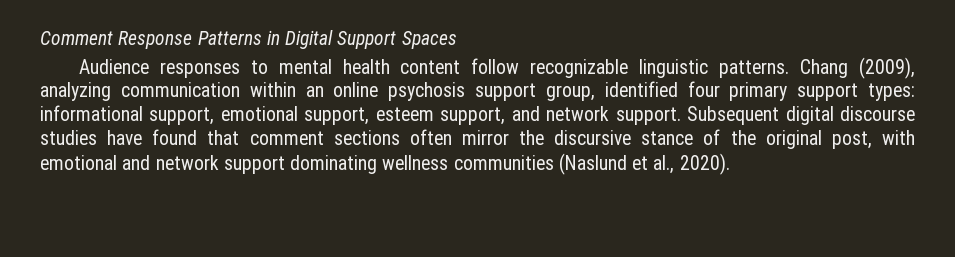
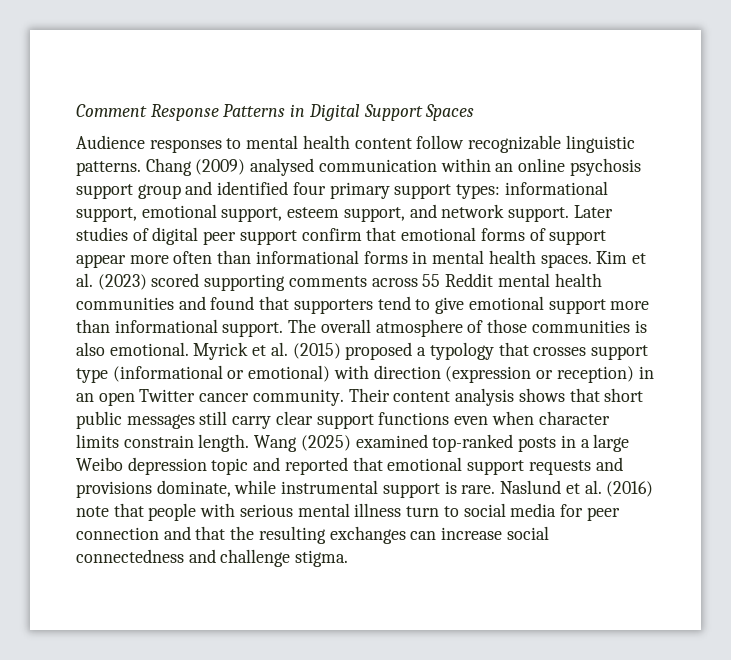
[859,57,916,79] [40,82,111,101] (2009), analyzing -> [195,158,315,176] (2009) analysed
[545,85,595,101] group, -> [137,181,213,199] group and
[687,106,915,125] [40,129,915,149] [40,153,730,175] Subsequent digital discourse studies have found that comment sections often mirror the discursive stance of the original post, with emotional and network support dominating wellness communities (Naslund et al., 2020). -> [573,205,613,218] [76,227,607,245] [76,250,646,268] [76,273,602,291] [76,296,650,314] [76,319,647,337] [76,342,648,360] [76,365,654,383] [76,388,644,406] [76,411,610,429] [76,434,630,452] [76,457,623,475] [76,480,654,498] [76,503,620,521] [76,526,549,544] [76,549,349,567] Later studies of digital peer support confirm that emotional forms of support appear more often than informational forms in mental health spaces. Kim et al. (2023) scored supporting comments across 55 Reddit mental health communities and found that supporters tend to give emotional support more than informational support. The overall atmosphere of those communities is also emotional. Myrick et al. (2015) proposed a typology that crosses support type (informational or emotional) with direction (expression or reception) in an open Twitter cancer community. Their content analysis shows that short public messages still carry clear support functions even when character limits constrain length. Wang (2025) examined top-ranked posts in a large Weibo depression topic and reported that emotional support requests and provisions dominate, while instrumental support is rare. Naslund et al. (2016) note that people with serious mental illness turn to social media for peer connection and that the resulting exchanges can increase social connectedness and challenge stigma.

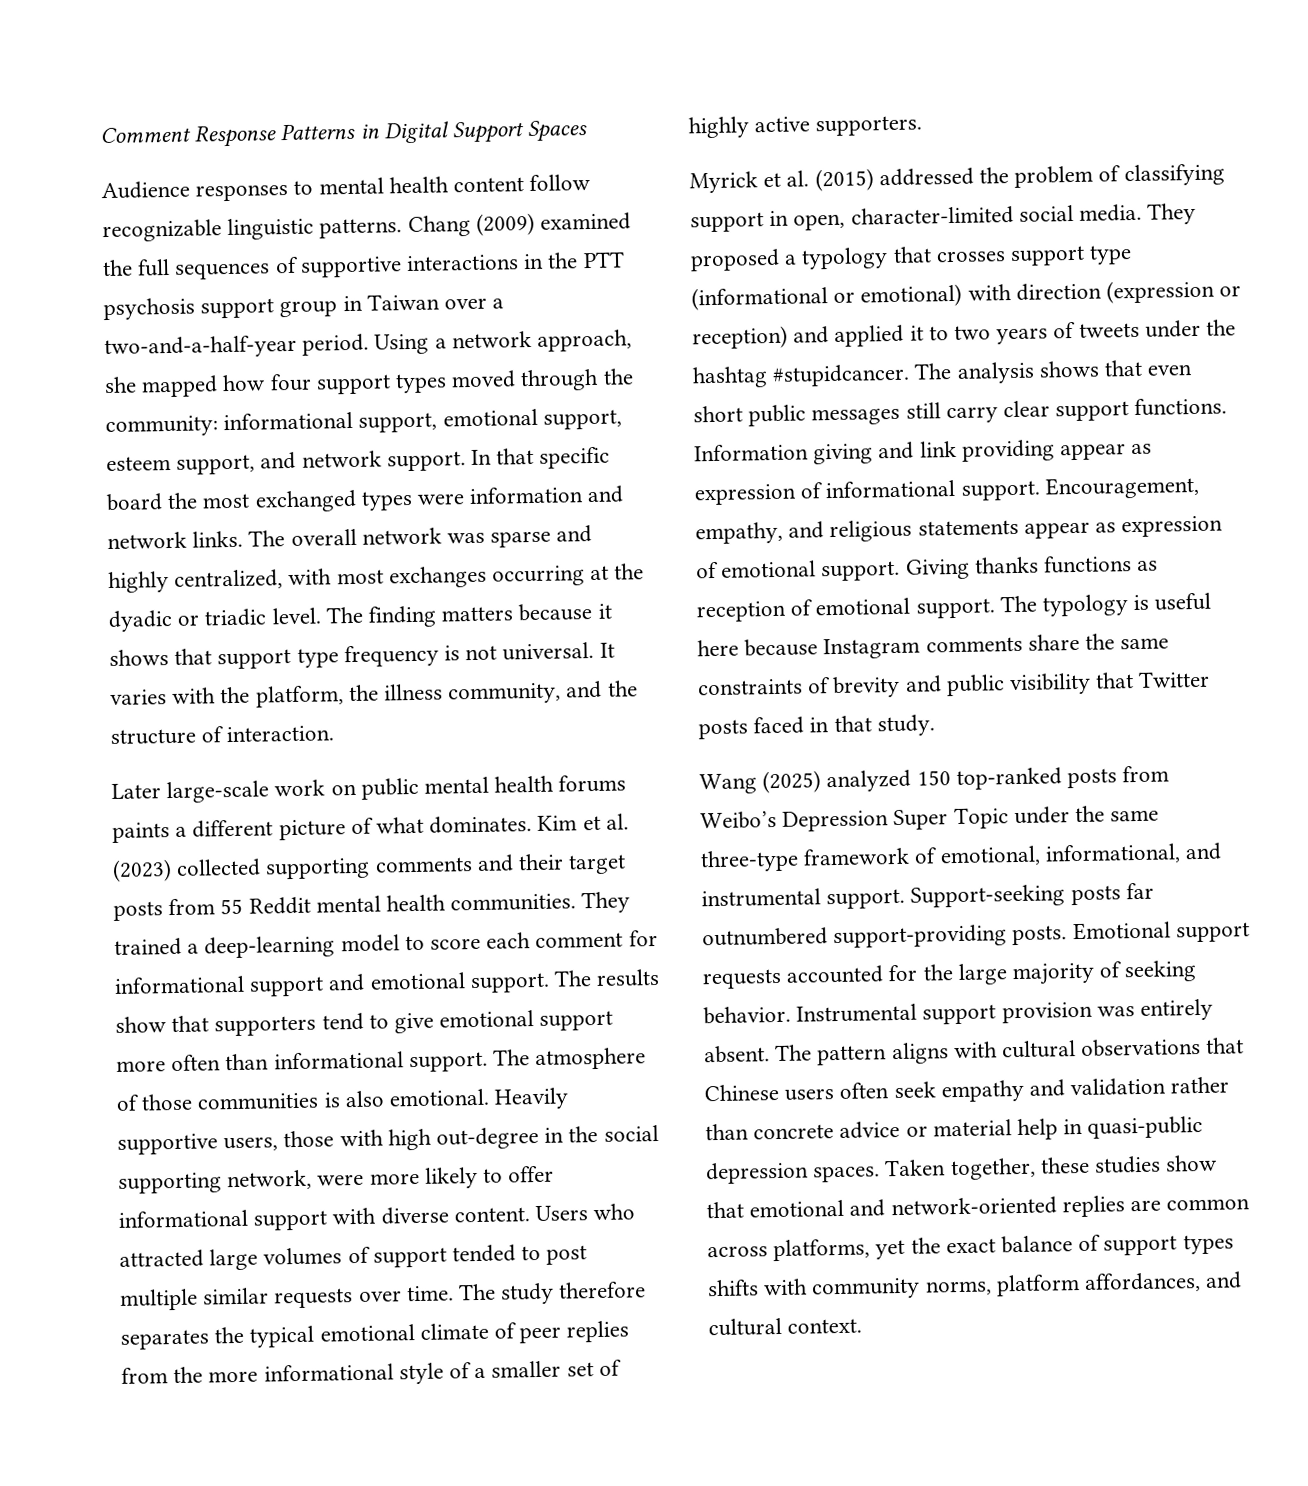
[250,158,641,176] [76,181,501,199] analysed communication within an online psychosis support group and identified four primary support types: -> [540,212,632,231] [102,251,625,280] [103,293,505,321] [104,329,633,360] [104,368,634,398] [105,415,218,438] examined the full sequences of supportive interactions in the PTT psychosis support group in Taiwan over a two-and-a-half-year period. Using a network approach, she mapped how four support types moved through the community:
[573,205,613,218] [76,227,607,245] [76,250,592,268] Later studies of digital peer support confirm that emotional forms of support appear more often than informational forms in mental health spaces. -> [471,446,611,469] [106,485,625,513] [107,524,593,550] [108,563,645,594] [108,602,612,633] [109,641,615,670] [110,680,638,708] [110,725,335,746] [111,774,627,804] [112,815,533,843] In that specific board the most exchanged types were information and network links. The overall network was sparse and highly centralized, with most exchanges occurring at the dyadic or triadic level. The finding matters because it shows that support type frequency is not universal. It varies with the platform, the illness community, and the structure of interaction. // Later large-scale work on public mental health forums paints a different picture of what dominates.
[151,273,200,287] scored -> [176,858,262,877] collected
[371,273,602,287] [76,296,255,310] across 55 Reddit mental health communities and found -> [476,853,627,875] [113,891,631,921] [114,929,658,959] [114,968,661,997] [115,1016,167,1033] and their target posts from 55 Reddit mental health communities. They trained a deep-learning model to score each comment for informational support and emotional support. The results show
(650, 305) none -> [171,1054,222,1072] often
[320,319,371,333] overall -> (531, 1057) none
[193,342,341,360] Myrick et al. (2015) -> [494,1087,570,1110] [117,1124,659,1155] [118,1165,555,1194] [118,1203,636,1231] [119,1244,588,1271] [119,1281,647,1311] [120,1320,630,1350] [121,1359,622,1385] [688,115,923,139] [689,163,1225,194] [690,202,1197,233] Heavily supportive users, those with high out-degree in the social supporting network, were more likely to offer informational support with diverse content. Users who attracted large volumes of support tended to post multiple similar requests over time. The study therefore separates the typical emotional climate of peer replies from the more informational style of a smaller set of highly active supporters. // Myrick et al. (2015) addressed the problem of classifying support in open, character-limited social media. They
[638,366,654,379] [76,388,451,406] in an open Twitter cancer community. Their content -> [793,319,1237,347] [692,363,953,389] and applied it to two years of tweets under the hashtag #stupidcancer. The
(600, 395) none -> [1147,364,1193,376] even
[378,411,610,425] [76,434,630,452] [76,457,623,475] [76,480,654,498] [76,503,620,521] [76,526,549,544] [76,549,349,567] functions even when character limits constrain length. Wang (2025) examined top-ranked posts in a large Weibo depression topic and reported that emotional support requests and provisions dominate, while instrumental support is rare. Naslund et al. (2016) note that people with serious mental illness turn to social media for peer connection and that the resulting exchanges can increase social connectedness and challenge stigma. -> [1134,397,1228,416] [694,439,1153,465] [694,475,1199,506] [695,515,1224,545] [696,555,1159,582] [696,592,1212,623] [697,633,1170,660] [697,670,1211,699] [698,714,935,740] [699,765,1170,795] [700,805,1160,832] [700,842,1223,873] [701,882,1154,910] [702,921,1250,949] [702,960,1198,990] [703,998,1214,1025] [704,1037,1245,1066] [704,1076,1230,1103] [705,1115,1204,1141] [705,1154,1219,1185] [706,1195,1251,1219] [707,1234,1234,1262] [707,1271,1243,1300] [708,1317,863,1337] functions. Information giving and link providing appear as expression of informational support. Encouragement, empathy, and religious statements appear as expression of emotional support. Giving thanks functions as reception of emotional support. The typology is useful here because Instagram comments share the same constraints of brevity and public visibility that Twitter posts faced in that study. // Wang (2025) analyzed 150 top-ranked posts from Weibo’s Depression Super Topic under the same three-type framework of emotional, informational, and instrumental support. Support-seeking posts far outnumbered support-providing posts. Emotional support requests accounted for the large majority of seeking behavior. Instrumental support provision was entirely absent. The pattern aligns with cultural observations that Chinese users often seek empathy and validation rather than concrete advice or material help in quasi-public depression spaces. Taken together, these studies show that emotional and network-oriented replies are common across platforms, yet the exact balance of support types shifts with community norms, platform affordances, and cultural context.

